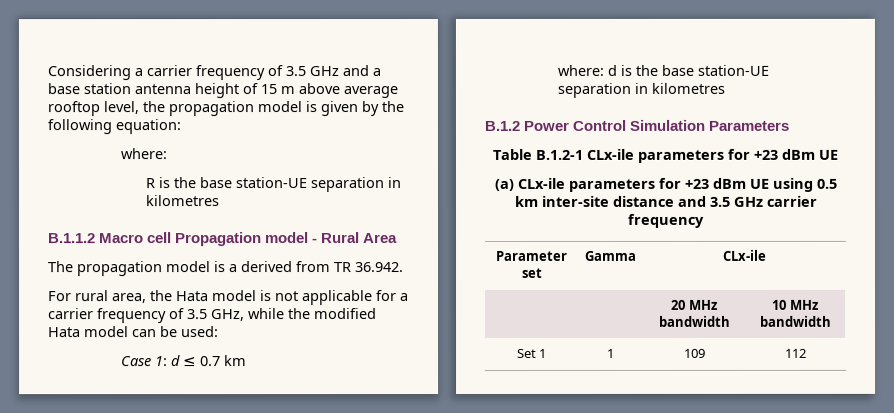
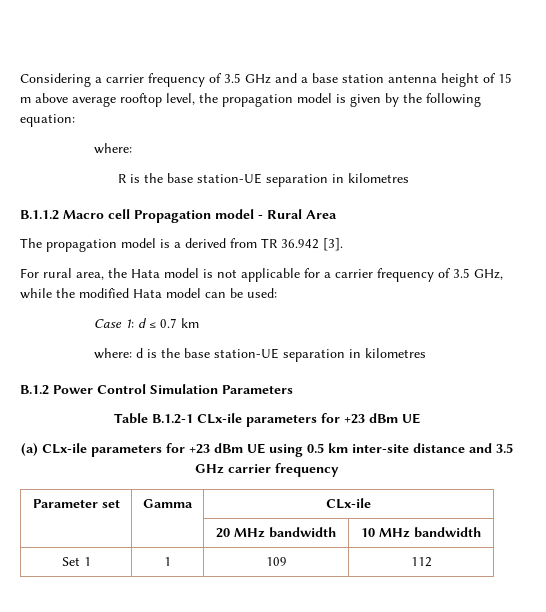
[355,262,404,273] 36.942. -> [281,238,343,251] 36.942 [3].

